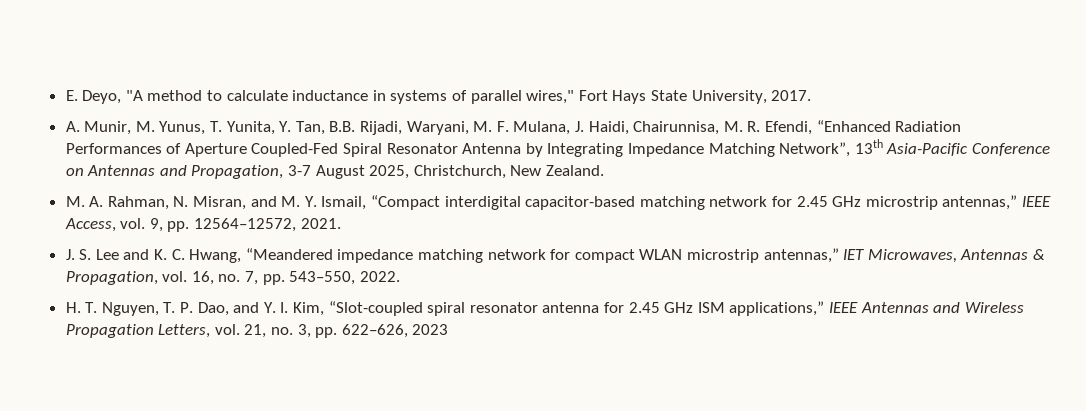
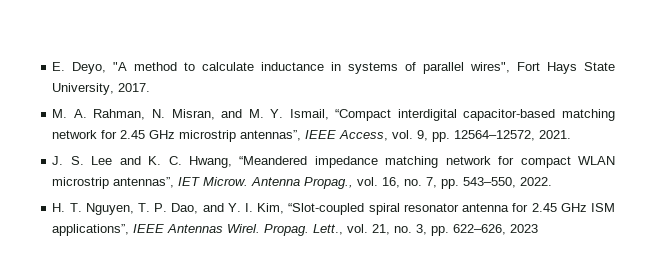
[526,90,575,104] wires," -> [470,62,511,73] wires",
[65,120,962,135] [65,139,1050,157] [65,165,605,179] // A. Munir, M. Yunus, T. Yunita, Y. Tan, B.B. Rijadi, Waryani, M. F. Mulana, J. Haidi, Chairunnisa, M. R. Efendi, “Enhanced Radiation Performances of Aperture Coupled-Fed Spiral Resonator Antenna by Integrating Impedance Matching Network”, 13th Asia-Pacific Conference on Antennas and Propagation, 3-7 August 2025, Christchurch, New Zealand. -> (151, 87) none
[942,195,1018,210] antennas,” -> [240,130,302,141] antennas”,
[763,248,1045,263] [65,271,158,285] antennas,” IET Microwaves, Antennas & Propagation, -> [113,177,354,189] antennas”, IET Microw. Antenna Propag.,
[729,301,825,316] applications,” -> [52,224,130,236] applications”,
[933,302,1024,313] [65,324,211,338] and Wireless Propagation Letters, -> [227,224,344,236] Wirel. Propag. Lett.,

